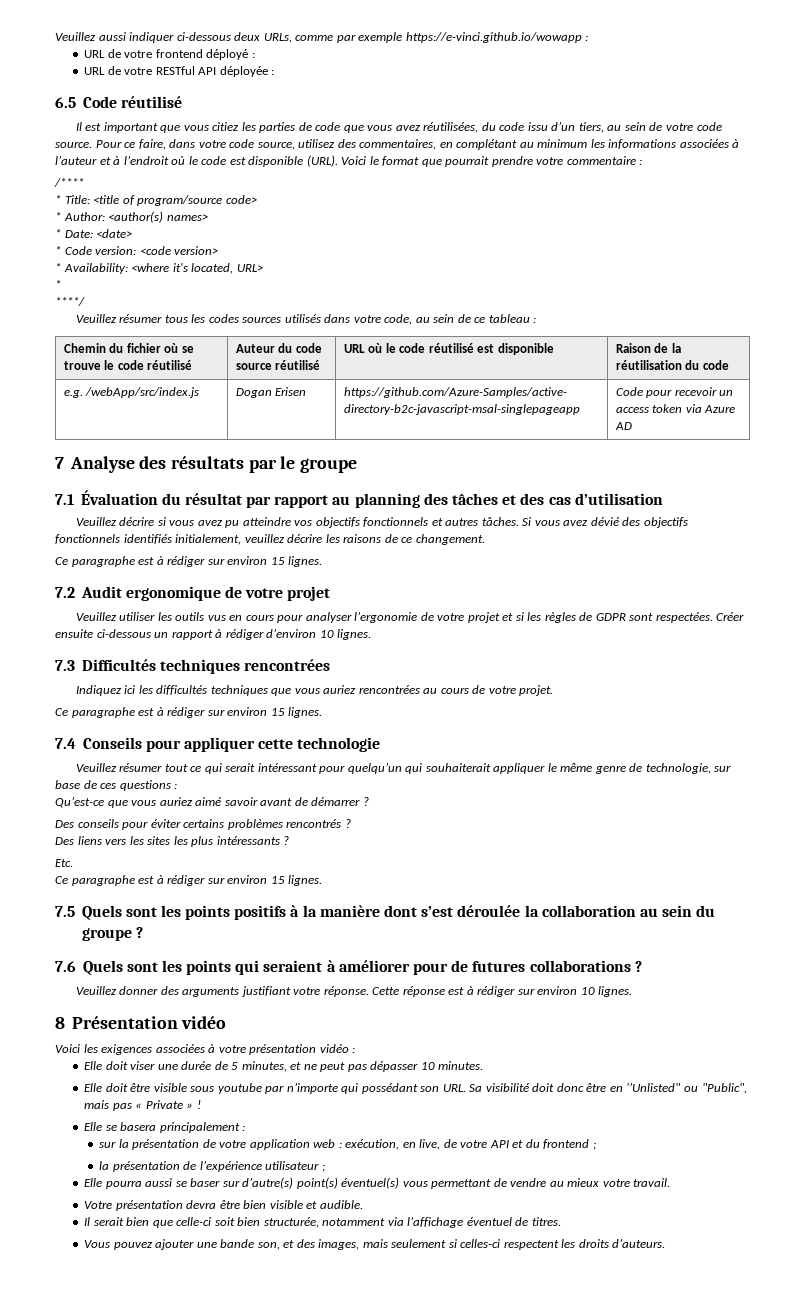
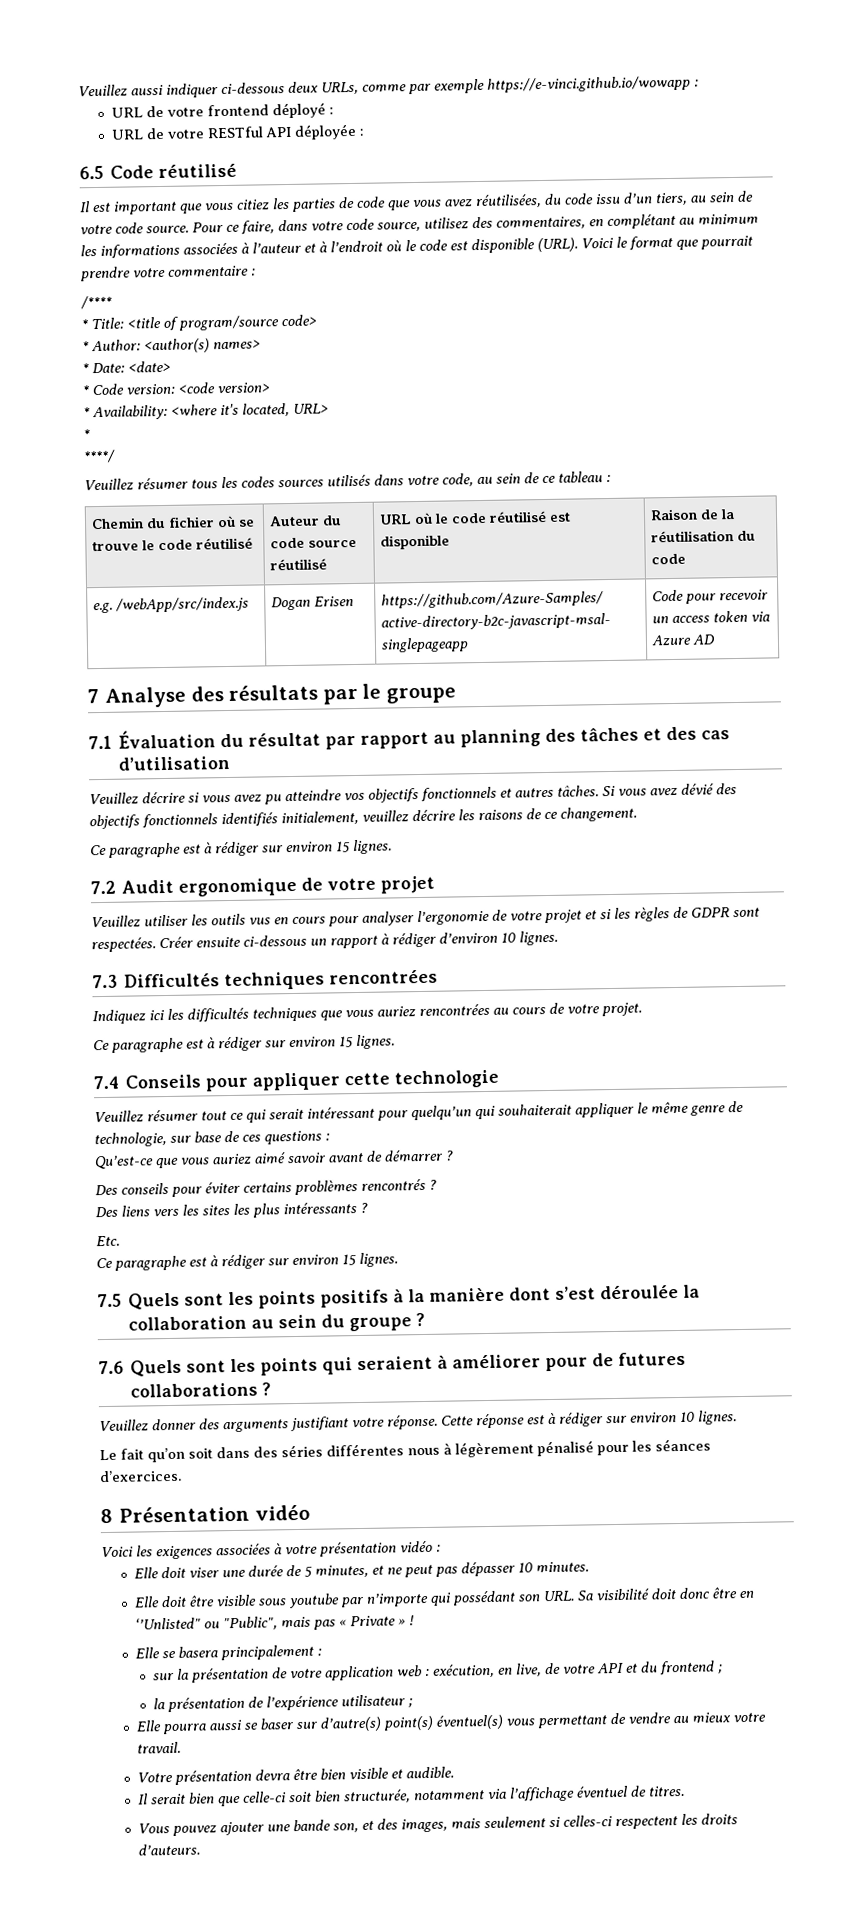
(633, 991) none -> [99,1438,711,1463] [99,1469,182,1483] // Le fait qu’on soit dans des séries différentes nous à légèrement pénalisé pour les séances d’exercices.

